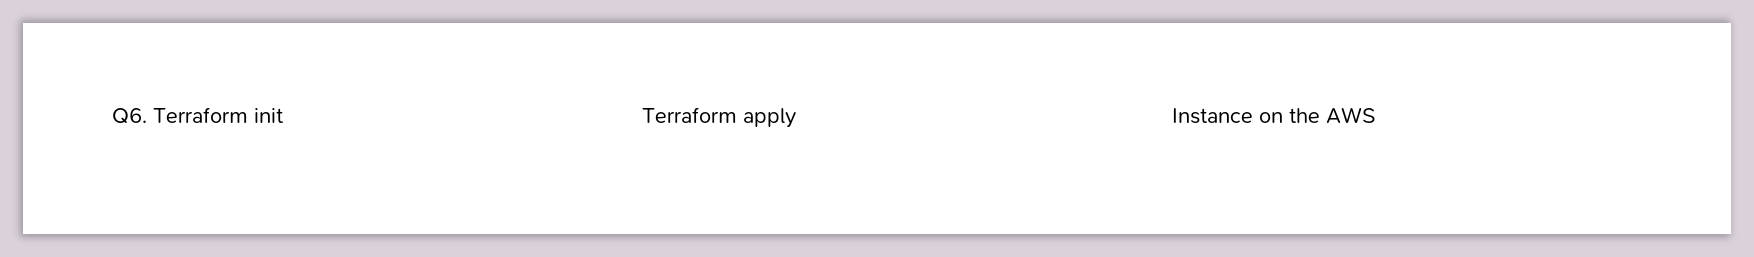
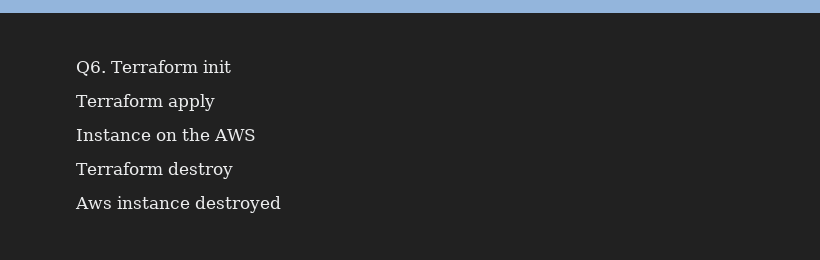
(1375, 115) none -> [76,162,233,179] [75,196,281,213] // Terraform destroy // Aws instance destroyed

